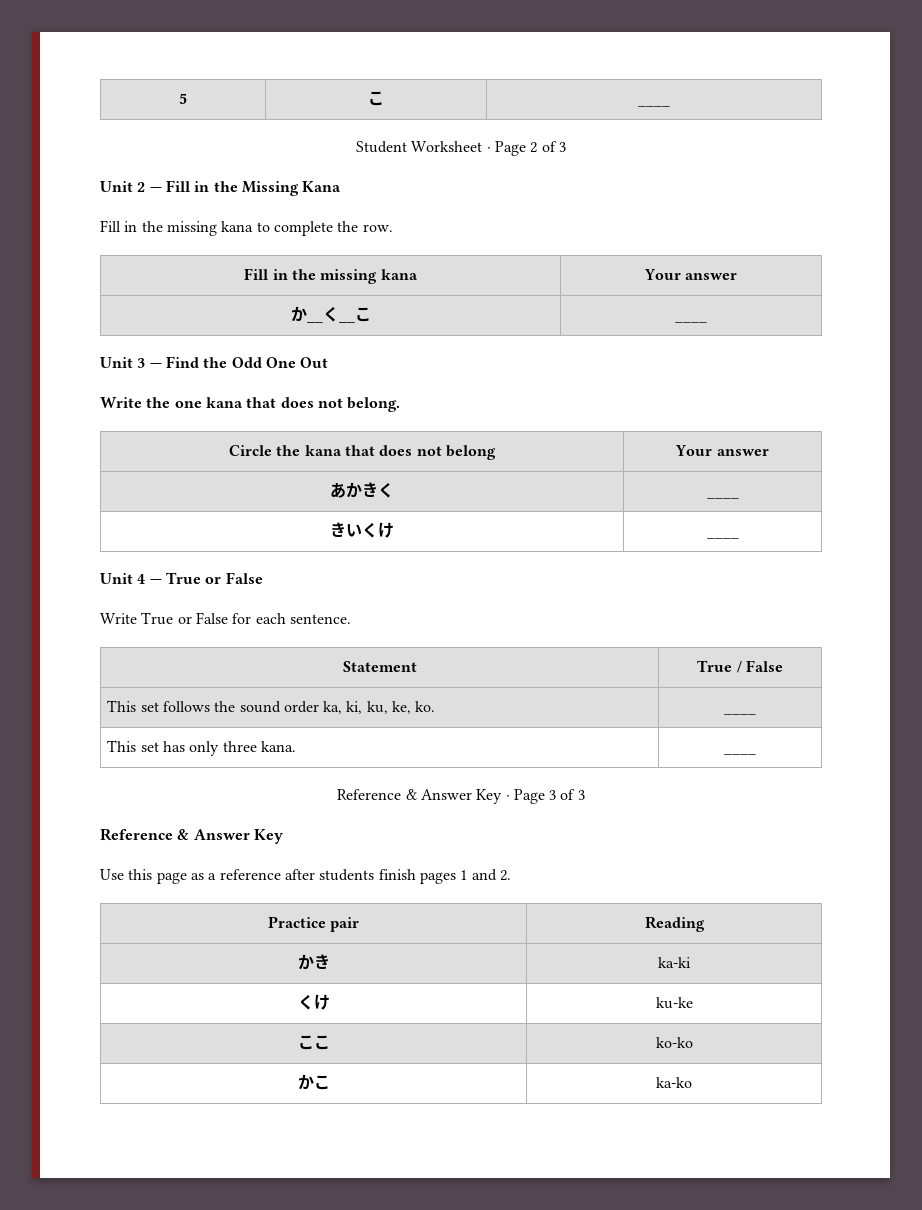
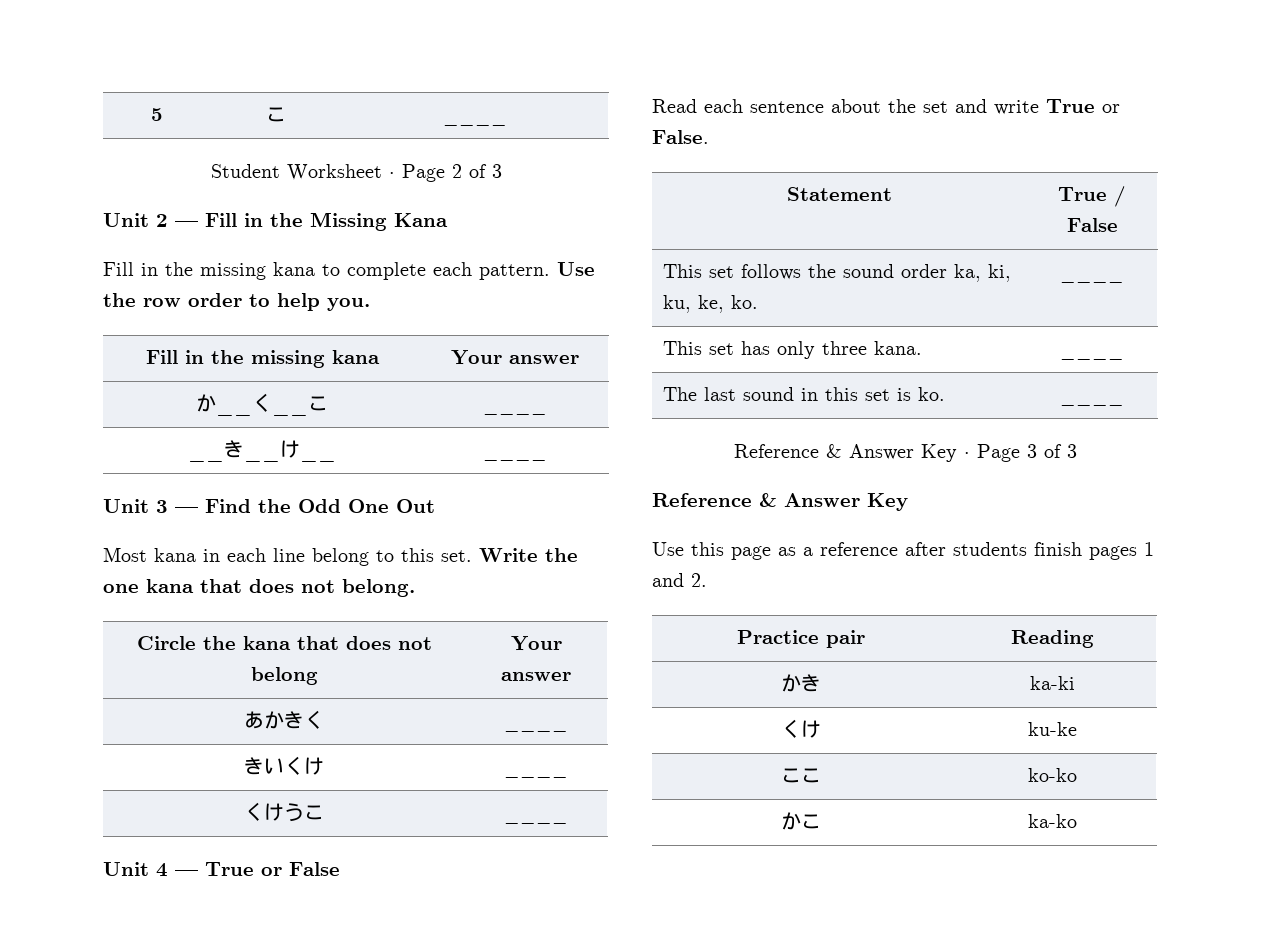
[337,221,393,232] the row. -> [433,262,595,280] [103,293,370,311] each pattern. Use the row order to help you.
(707, 321) none -> [188,440,336,462] [482,456,547,461] // __き__け__ | ____
(329, 362) none -> [103,547,472,566] Most kana in each line belong to this set.
(739, 537) none -> [244,802,324,822] [504,819,568,824] // くけうこ | ____
[100,612,351,625] Write True or False for each sentence. -> [652,99,1120,115] [652,130,709,144] Read each sentence about the set and write True or False.
(756, 753) none -> [662,387,945,401] [1060,401,1124,406] // The last sound in this set is ko. | ____

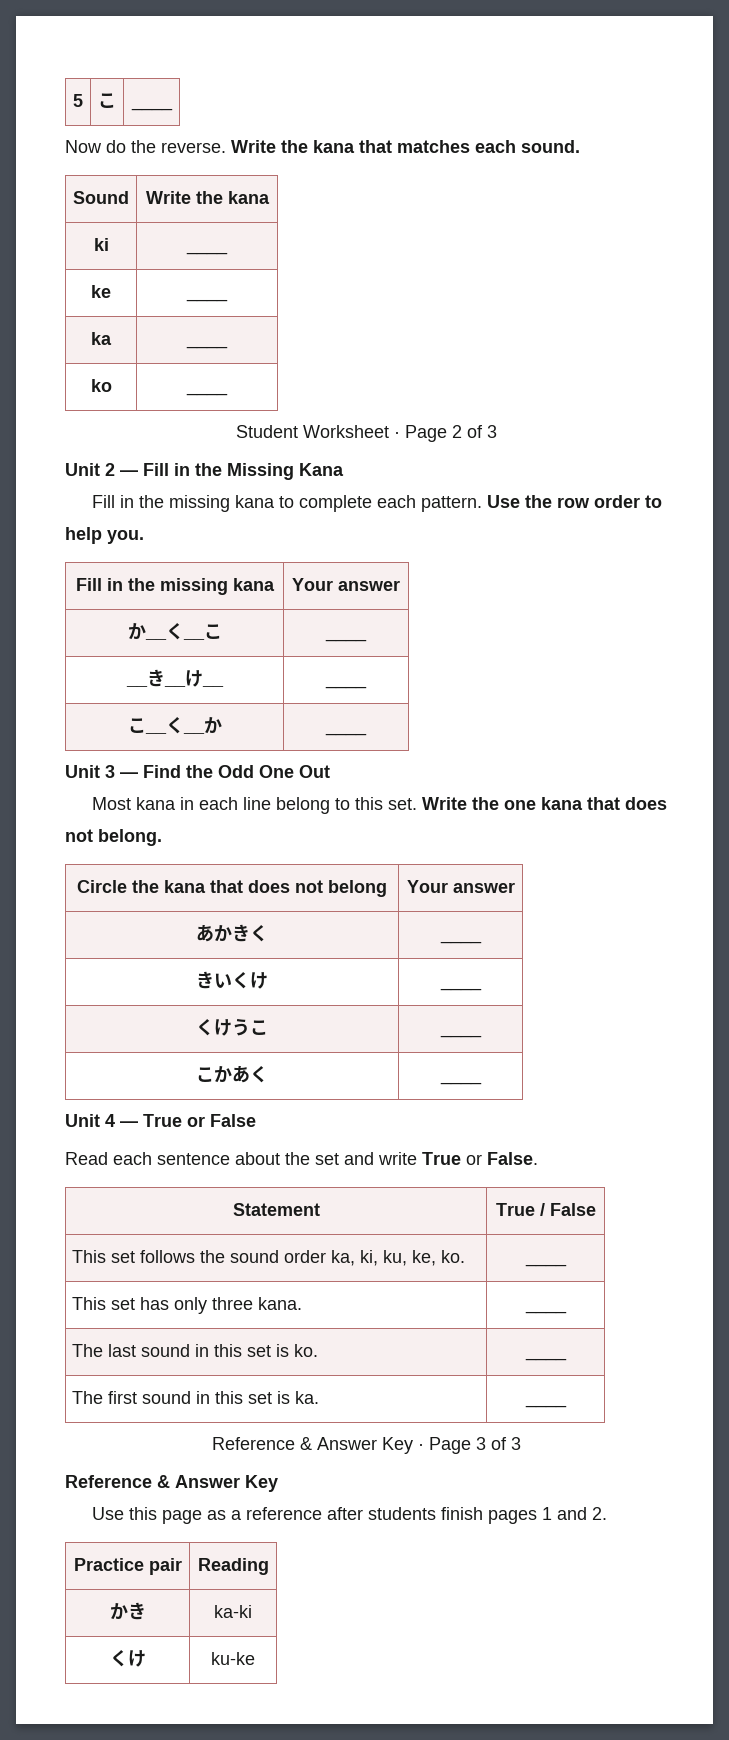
(507, 123) none -> [65,140,580,153] [73,191,129,204] [145,191,270,204] [93,238,109,251] [186,251,228,255] [91,285,111,298] [186,298,228,302] [91,332,112,345] [186,345,228,349] [90,379,112,392] [186,392,228,396] // Now do the reverse. Write the kana that matches each sound. // Sound | Write the kana // ki | ____ // ke | ____ // ka | ____ // ko | ____
(547, 458) none -> [127,717,222,734] [325,732,367,736] // こ__く__か | ____
(568, 821) none -> [196,1065,268,1083] [439,1081,482,1085] // こかあく | ____
(1124, 403) none -> [72,1391,320,1404] [524,1404,567,1408] // The first sound in this set is ka. | ____
[780,768,821,783] [1028,768,1077,782] [780,812,821,830] [1028,814,1077,828] // ここ | ko-ko // かこ | ka-ko -> (255, 1658) none

